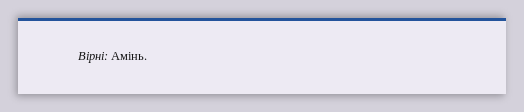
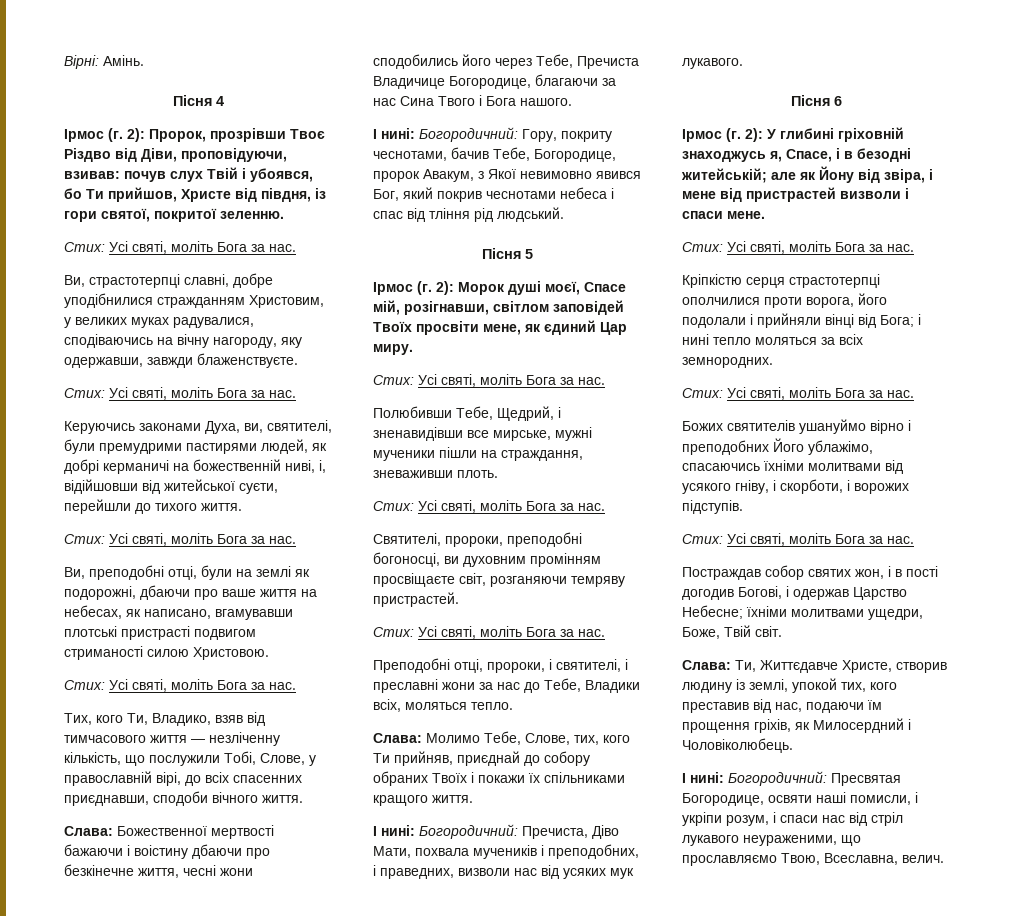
(148, 56) none -> [172,95,224,106] [64,128,325,142] [64,148,287,162] [64,167,313,182] [64,187,326,202] [64,208,284,222] [64,241,296,254] [64,273,273,288] [64,293,324,308] [64,317,254,328] [64,334,302,348] [64,353,298,368] [64,387,296,400] [64,420,332,434] [64,439,327,454] [64,459,326,474] [64,479,278,494] [64,499,242,514] [64,533,296,546] [64,565,310,580] [64,585,317,600] [64,605,293,620] [64,626,256,640] [64,646,269,660] [64,679,296,692] [64,712,265,726] [64,732,280,746] [64,751,316,766] [64,771,302,786] [64,791,303,806] [64,825,274,839] [64,844,270,859] [64,864,253,878] [373,54,639,69] [373,74,616,89] [373,95,572,106] [373,127,612,142] [373,147,616,162] [373,169,641,182] [373,187,614,202] [373,207,564,222] [481,248,533,259] [373,281,626,295] [373,300,624,315] [373,320,627,335] [373,344,413,355] [373,374,605,387] [373,406,561,421] [373,427,592,441] [373,447,583,461] [373,470,498,478] [373,500,605,513] [373,532,582,547] [373,552,601,567] [373,573,625,587] [373,592,459,607] [373,626,605,639] [373,658,628,673] [373,678,640,693] [373,699,513,712] [373,731,630,745] [373,751,590,766] [373,771,625,786] [373,795,473,806] [373,824,619,839] [373,844,639,859] [373,865,634,879] [682,58,743,69] [790,95,842,106] [682,127,904,142] [682,148,911,162] [681,166,933,183] [682,187,909,202] [682,211,765,219] [682,241,914,254] [682,274,880,288] [682,293,887,308] [682,313,921,328] [682,334,863,345] [682,357,773,368] [682,387,914,400] [682,419,911,434] [682,438,873,455] [682,460,903,474] [682,479,909,494] [682,500,743,514] [682,533,914,546] [682,565,938,580] [682,586,907,600] [682,605,923,620] [682,625,782,639] [682,660,947,673] [682,678,897,693] [682,699,882,713] [682,718,911,733] [682,738,793,753] [682,771,901,786] [682,792,918,806] [682,812,903,826] [682,835,861,846] [682,853,944,866] // Пісня 4 // Ірмос (г. 2): Пророк, прозрівши Твоє Різдво від Діви, проповідуючи, взивав: почув слух Твій і убоявся, бо Ти прийшов, Христе від півдня, із гори святої, покритої зеленню. // Стих: Усі святі, моліть Бога за нас. // Ви, страстотерпці славні, добре уподібнилися стражданням Христовим, у великих муках радувалися, сподіваючись на вічну нагороду, яку одержавши, завжди блаженствуєте. // Стих: Усі святі, моліть Бога за нас. // Керуючись законами Духа, ви, святителі, були премудрими пастирями людей, як добрі керманичі на божественній ниві, і, відійшовши від житейської суєти, перейшли до тихого життя. // Стих: Усі святі, моліть Бога за нас. // Ви, преподобні отці, були на землі як подорожні, дбаючи про ваше життя на небесах, як написано, вгамувавши плотські пристрасті подвигом стриманості силою Христовою. // Стих: Усі святі, моліть Бога за нас. // Тих, кого Ти, Владико, взяв від тимчасового життя — незліченну кількість, що послужили Тобі, Слове, у православній вірі, до всіх спасенних приєднавши, сподоби вічного життя. // Слава: Божественної мертвості бажаючи і воістину дбаючи про безкінечне життя, чесні жони сподобились його через Тебе, Пречиста Владичице Богородице, благаючи за нас Сина Твого і Бога нашого. // І нині: Богородичний: Гору, покриту чеснотами, бачив Тебе, Богородице, пророк Авакум, з Якої невимовно явився Бог, який покрив чеснотами небеса і спас від тління рід людський. // Пісня 5 // Ірмос (г. 2): Морок душі моєї, Спасе мій, розігнавши, світлом заповідей Твоїх просвіти мене, як єдиний Цар миру. // Стих: Усі святі, моліть Бога за нас. // Полюбивши Тебе, Щедрий, і зненавидівши все мирське, мужні мученики пішли на страждання, зневаживши плоть. // Стих: Усі святі, моліть Бога за нас. // Святителі, пророки, преподобні богоносці, ви духовним промінням просвіщаєте світ, розганяючи темряву пристрастей. // Стих: Усі святі, моліть Бога за нас. // Преподобні отці, пророки, і святителі, і преславні жони за нас до Тебе, Владики всіх, моляться тепло. // Слава: Молимо Тебе, Слове, тих, кого Ти прийняв, приєднай до собору обраних Твоїх і покажи їх спільниками кращого життя. // І нині: Богородичний: Пречиста, Діво Мати, похвала мучеників і преподобних, і праведних, визволи нас від усяких мук лукавого. // Пісня 6 // Ірмос (г. 2): У глибині гріховній знаходжусь я, Спасе, і в безодні житейській; але як Йону від звіра, і мене від пристрастей визволи і спаси мене. // Стих: Усі святі, моліть Бога за нас. // Кріпкістю серця страстотерпці ополчилися проти ворога, його подолали і прийняли вінці від Бога; і нині тепло моляться за всіх земнородних. // Стих: Усі святі, моліть Бога за нас. // Божих святителів ушануймо вірно і преподобних Його ублажімо, спасаючись їхніми молитвами від усякого гніву, і скорботи, і ворожих підступів. // Стих: Усі святі, моліть Бога за нас. // Постраждав собор святих жон, і в пості догодив Богові, і одержав Царство Небесне; їхніми молитвами ущедри, Боже, Твій світ. // Слава: Ти, Життєдавче Христе, створив людину із землі, упокой тих, кого преставив від нас, подаючи їм прощення гріхів, як Милосердний і Чоловіколюбець. // І нині: Богородичний: Пресвятая Богородице, освяти наші помисли, і укріпи розум, і спаси нас від стріл лукавого неураженими, що прославляємо Твою, Всеславна, велич.

